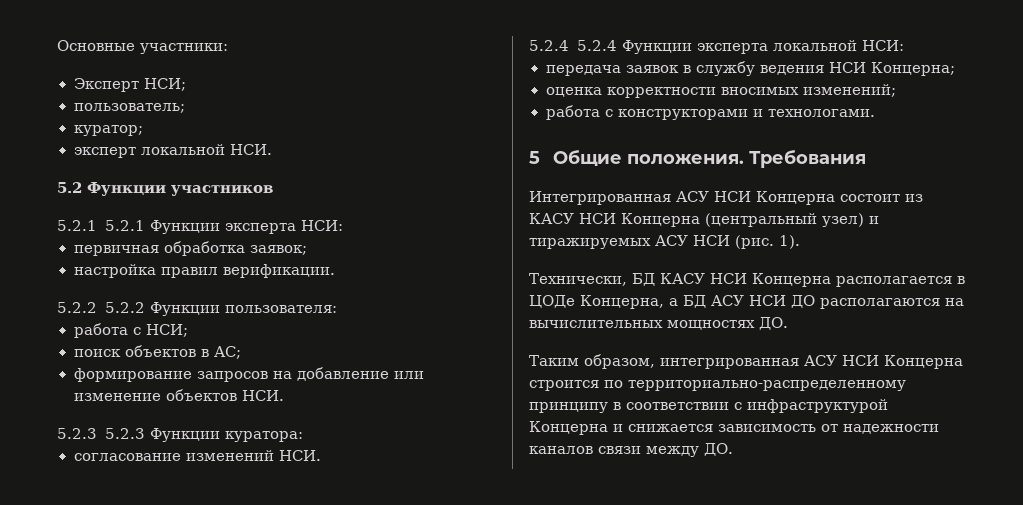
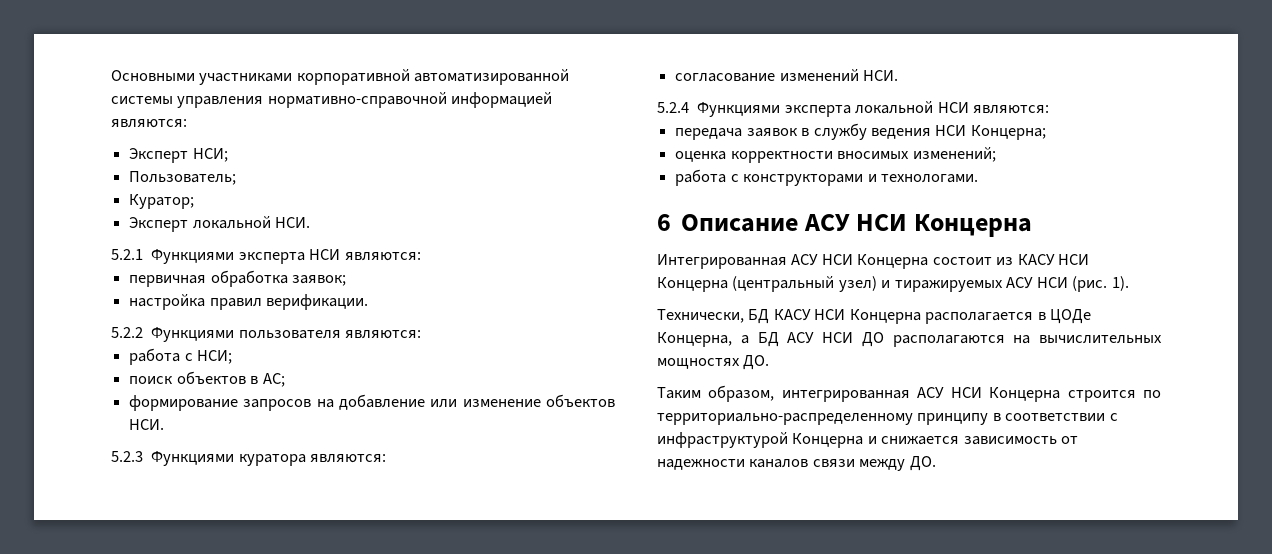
[57,40,228,54] Основные участники: -> [111,69,570,85] [111,92,553,108] [111,119,187,128] Основными участниками корпоративной автоматизированной системы управления нормативно-справочной информацией являются:
[73,103,185,113] [73,125,143,136] [73,147,136,158] пользователь; // куратор; // эксперт -> [129,171,237,185] [129,194,195,209] [129,217,189,232] Пользователь; // Куратор; // Эксперт
[57,182,273,196] [57,220,343,234] 5.2 Функции участников // 5.2.1 5.2.1 Функции эксперта НСИ: -> [111,249,421,264] 5.2.1 Функциями эксперта НСИ являются:
[104,302,337,316] 5.2.2 Функции пользователя: -> [151,327,422,342] Функциями пользователя являются:
[104,428,303,442] 5.2.3 Функции куратора: -> [151,451,387,466] Функциями куратора являются:
[576,40,904,54] 5.2.4 Функции эксперта локальной НСИ: -> [697,101,1050,117] Функциями эксперта локальной НСИ являются:
[529,150,866,168] 5 Общие положения. Требования -> [657,214,1032,237] 6 Описание АСУ НСИ Концерна

